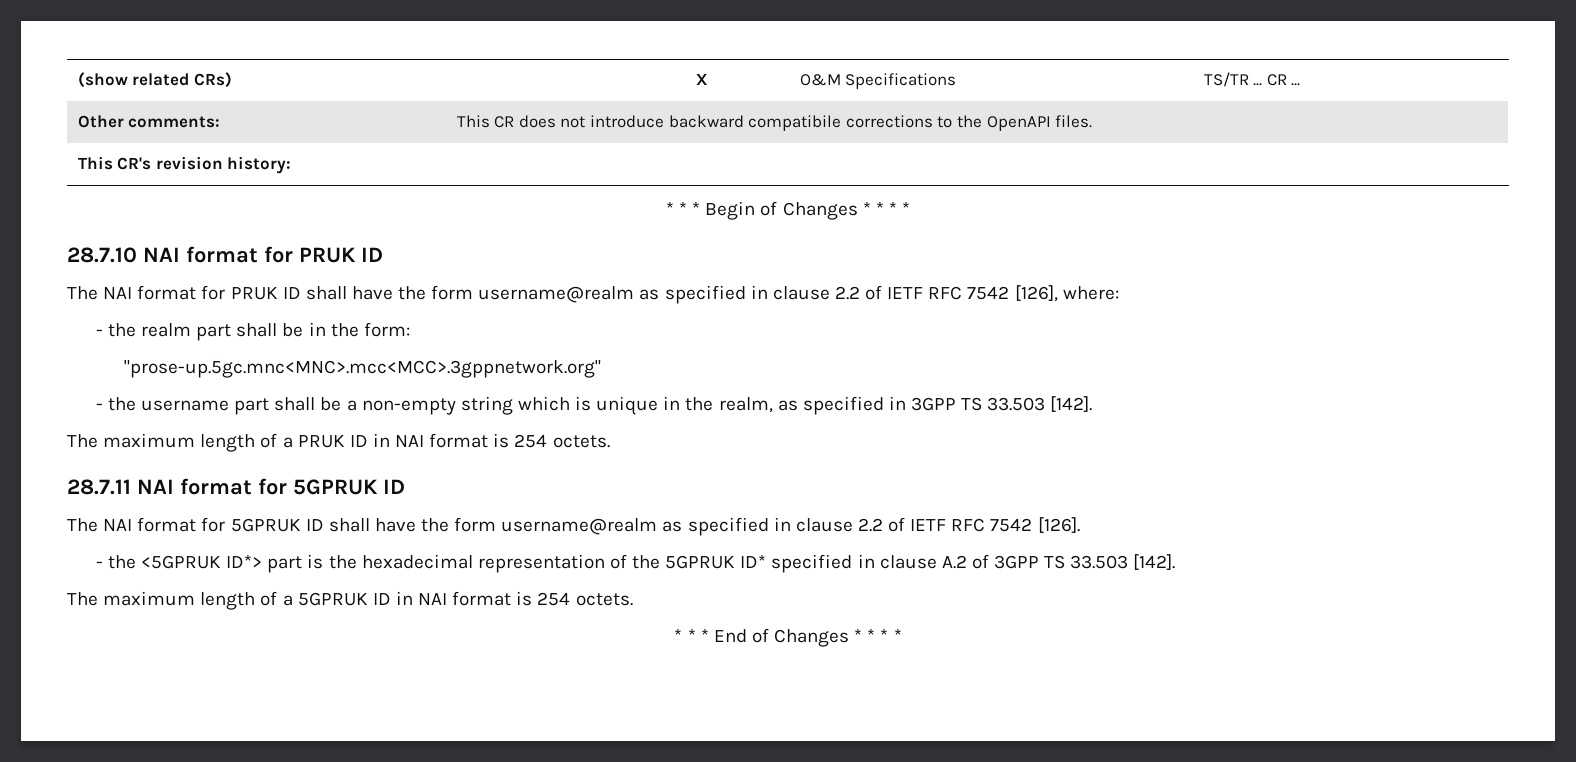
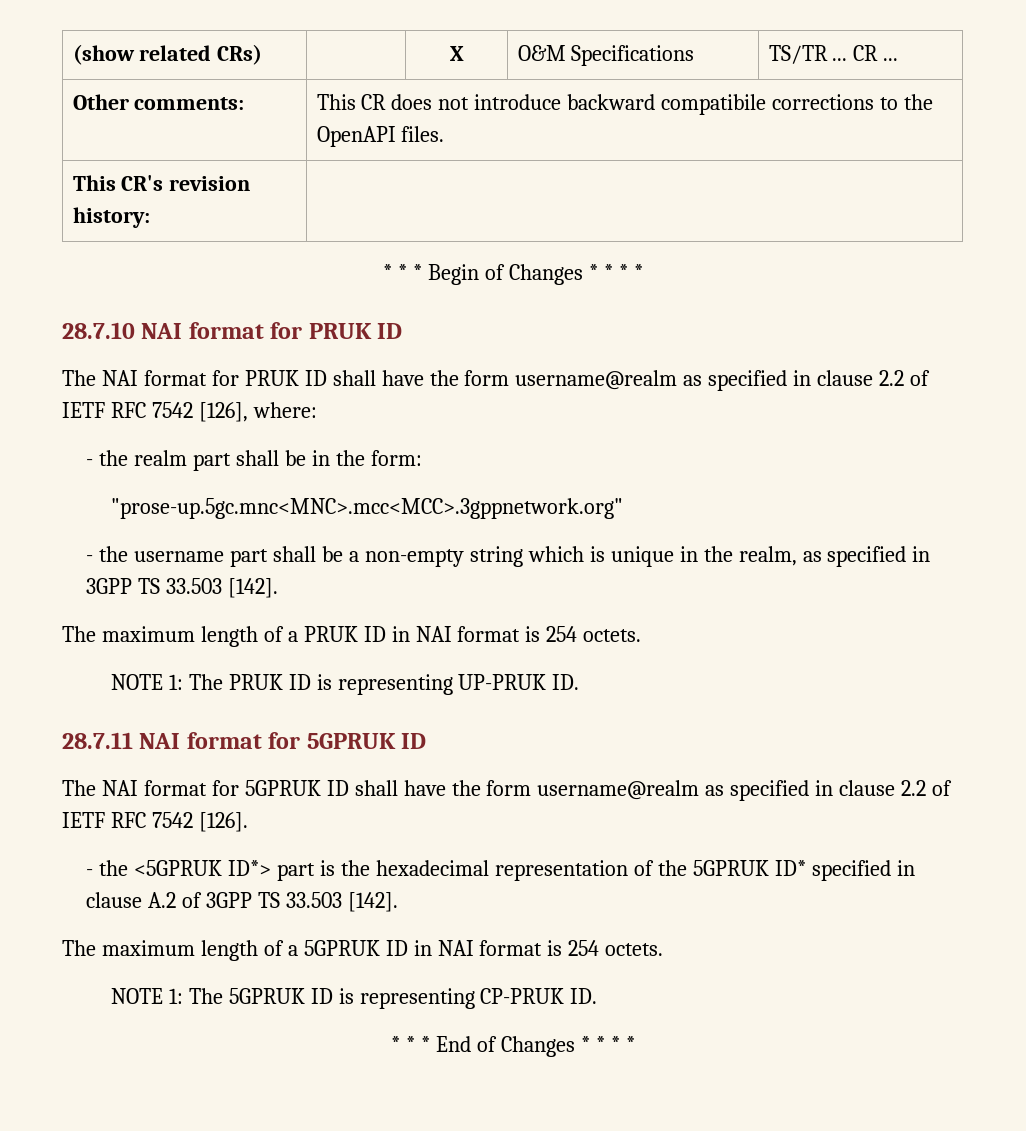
(610, 441) none -> [110,674,580,695] // NOTE 1: The PRUK ID is representing UP-PRUK ID.
(633, 599) none -> [110,988,598,1009] // NOTE 1: The 5GPRUK ID is representing CP-PRUK ID.

